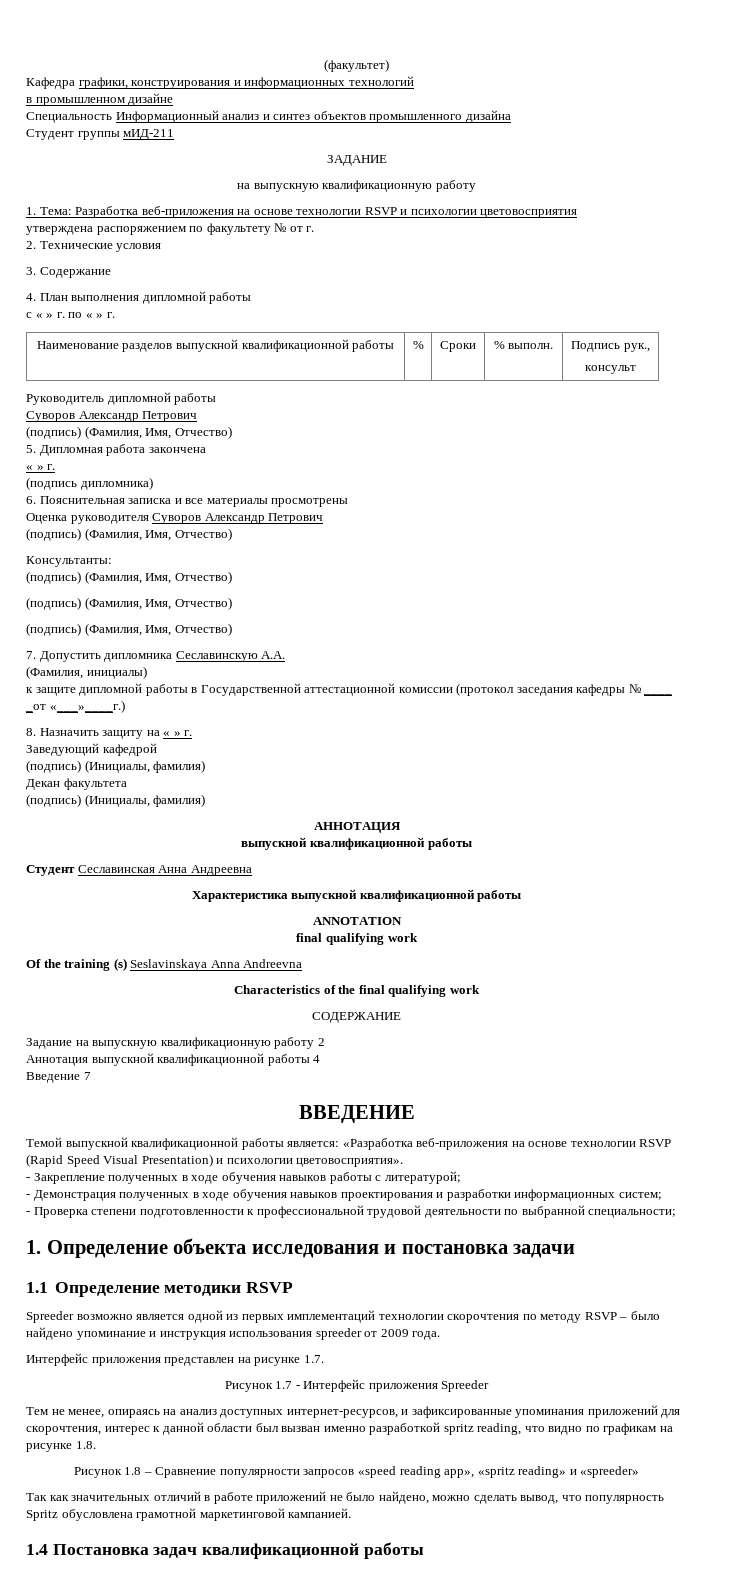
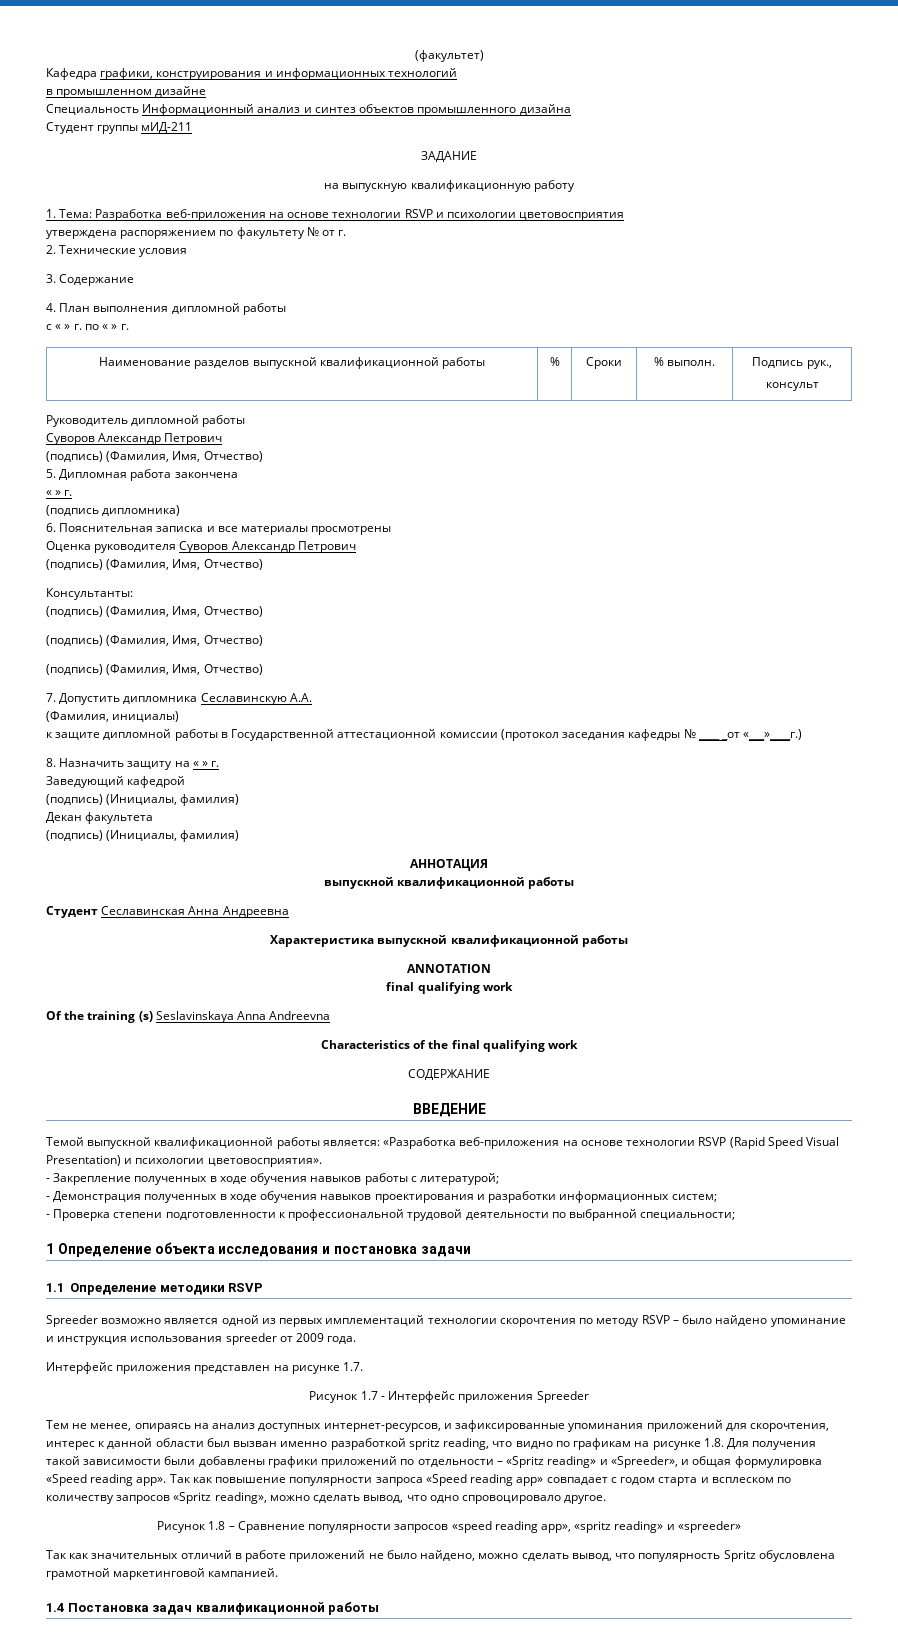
[26,1037,325,1049] [26,1053,321,1066] [26,1072,91,1083] // Задание на выпускную квалификационную работу 2 // Аннотация выпускной квалификационной работы 4 // Введение 7 -> (490, 1074) none
[26,1240,41,1254] 1. -> [46,1243,54,1254] 1
(96, 1445) none -> [727,1438,817,1450] [46,1456,822,1468] [46,1474,792,1486] [46,1492,607,1504] Для получения такой зависимости были добавлены графики приложений по отдельности – «Spritz reading» и «Spreeder», и общая формулировка «Speed reading app». Так как повышение популярности запроса «Speed reading app» совпадает с годом старта и всплеском по количеству запросов «Spritz reading», можно сделать вывод, что одно спровоцировало другое.

